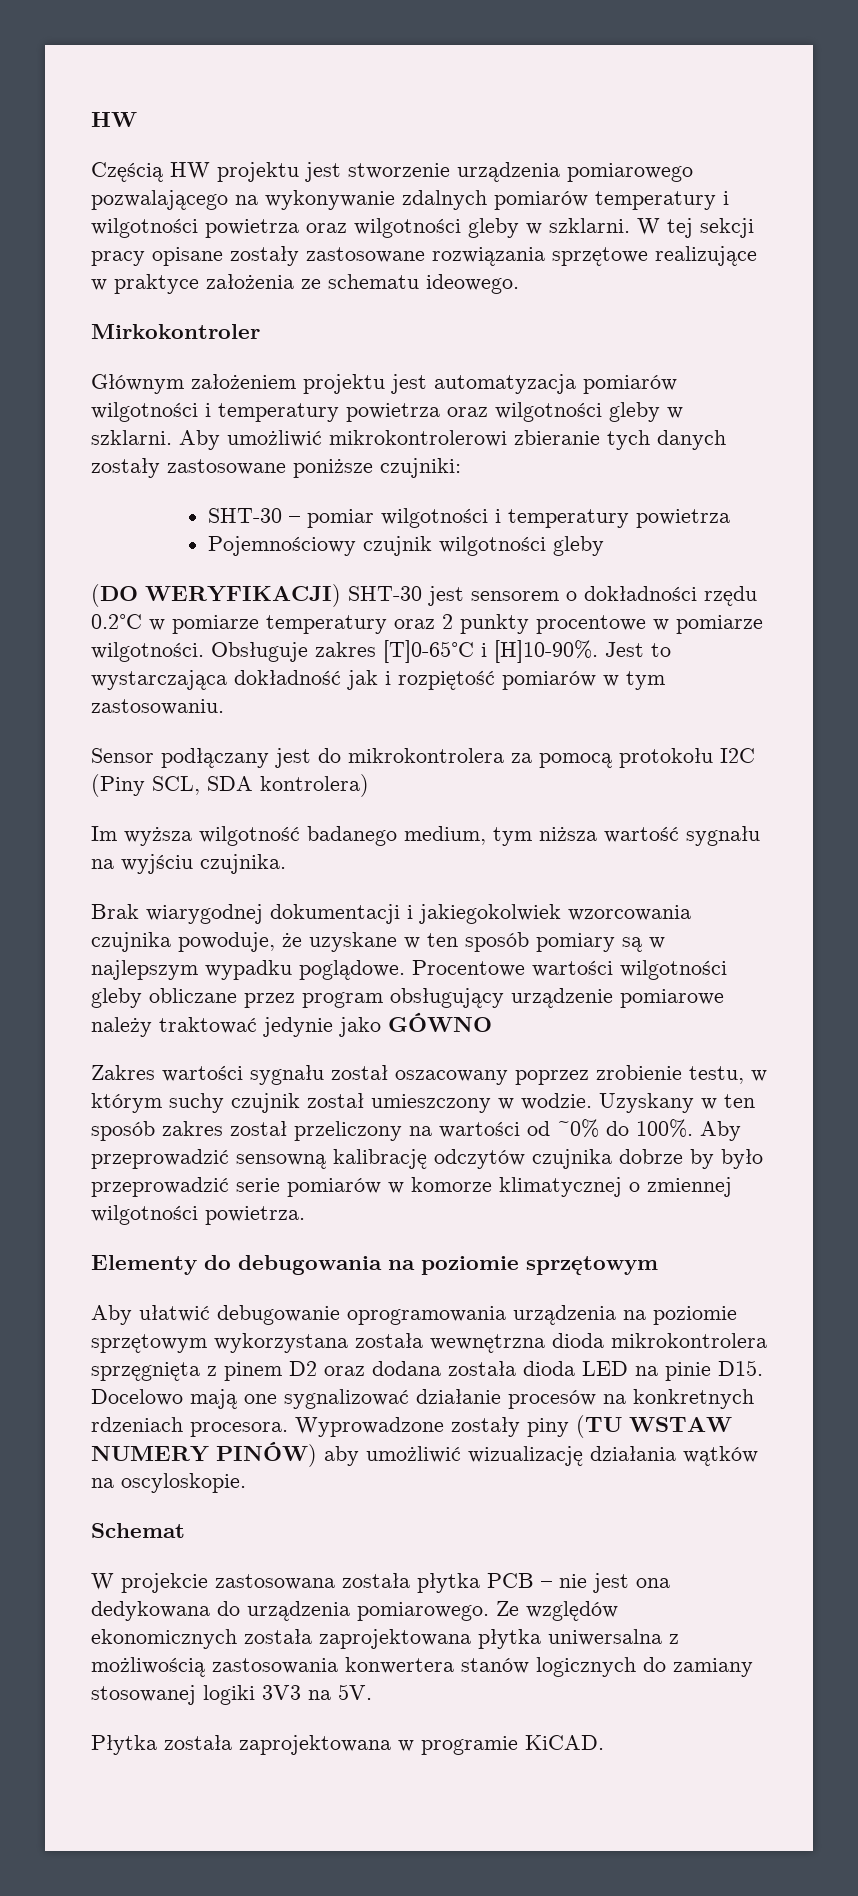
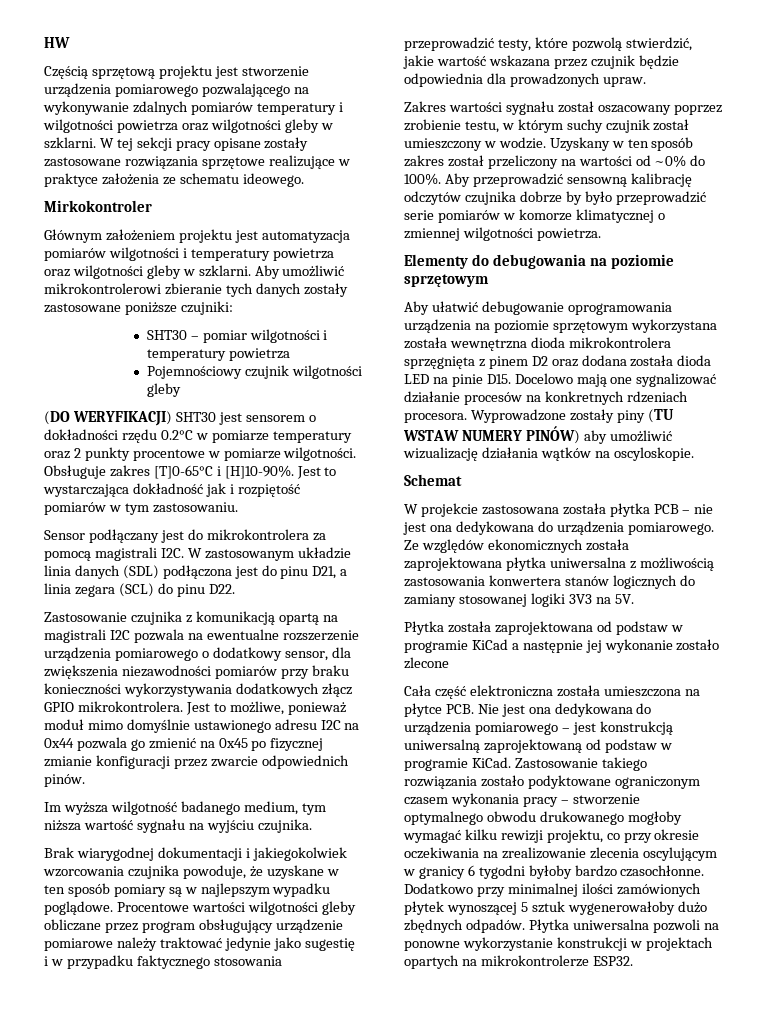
[170,162,210,179] HW -> [91,67,155,79] sprzętową
[207,508,282,523] SHT-30 -> [146,330,187,340] SHT30
[348,586,422,601] SHT-30 -> [175,412,216,422] SHT30
[619,748,755,768] [91,774,369,797] protokołu I2C (Piny SCL, SDA kontrolera) -> [94,547,351,561] [44,565,348,579] [44,583,235,597] [44,611,338,625] [44,629,359,643] [44,647,351,661] [44,665,349,679] [44,683,352,697] [44,701,346,715] [44,719,360,733] [44,737,324,751] [44,755,349,769] [44,774,85,787] magistrali I2C. W zastosowanym układzie linia danych (SDL) podłączona jest do pinu D21, a linia zegara (SCL) do pinu D22. // Zastosowanie czujnika z komunikacją opartą na magistrali I2C pozwala na ewentualne rozszerzenie urządzenia pomiarowego o dodatkowy sensor, dla zwiększenia niezawodności pomiarów przy braku konieczności wykorzystywania dodatkowych złącz GPIO mikrokontrolera. Jest to możliwe, ponieważ moduł mimo domyślnie ustawionego adresu I2C na 0x44 pozwala go zmienić na 0x45 po fizycznej zmianie konfiguracji przez zwarcie odpowiednich pinów.
[388,1012,492,1032] GÓWNO -> [304,938,355,951] [44,955,282,969] [404,37,692,51] [403,55,679,69] [404,73,646,87] sugestię i w przypadku faktycznego stosowania przeprowadzić testy, które pozwolą stwierdzić, jakie wartość wskazana przez czujnik będzie odpowiednia dla prowadzonych upraw.
[398,1735,604,1755] w programie KiCAD. -> [596,621,683,635] [404,639,720,653] [404,657,449,669] [404,685,700,699] [404,703,652,717] [404,721,673,735] [404,739,672,753] [404,757,647,771] [404,775,700,789] [404,793,640,807] [404,811,682,825] [403,829,700,843] [404,847,717,861] [403,865,705,879] [404,883,701,897] [404,901,707,915] [404,919,719,933] [404,937,713,951] [404,955,633,969] od podstaw w programie KiCad a następnie jej wykonanie zostało zlecone // Cała część elektroniczna została umieszczona na płytce PCB. Nie jest ona dedykowana do urządzenia pomiarowego – jest konstrukcją uniwersalną zaprojektowaną od podstaw w programie KiCad. Zastosowanie takiego rozwiązania zostało podyktowane ograniczonym czasem wykonania pracy – stworzenie optymalnego obwodu drukowanego mogłoby wymagać kilku rewizji projektu, co przy okresie oczekiwania na zrealizowanie zlecenia oscylującym w granicy 6 tygodni byłoby bardzo czasochłonne. Dodatkowo przy minimalnej ilości zamówionych płytek wynoszącej 5 sztuk wygenerowałoby dużo zbędnych odpadów. Płytka uniwersalna pozwoli na ponowne wykorzystanie konstrukcji w projektach opartych na mikrokontrolerze ESP32.

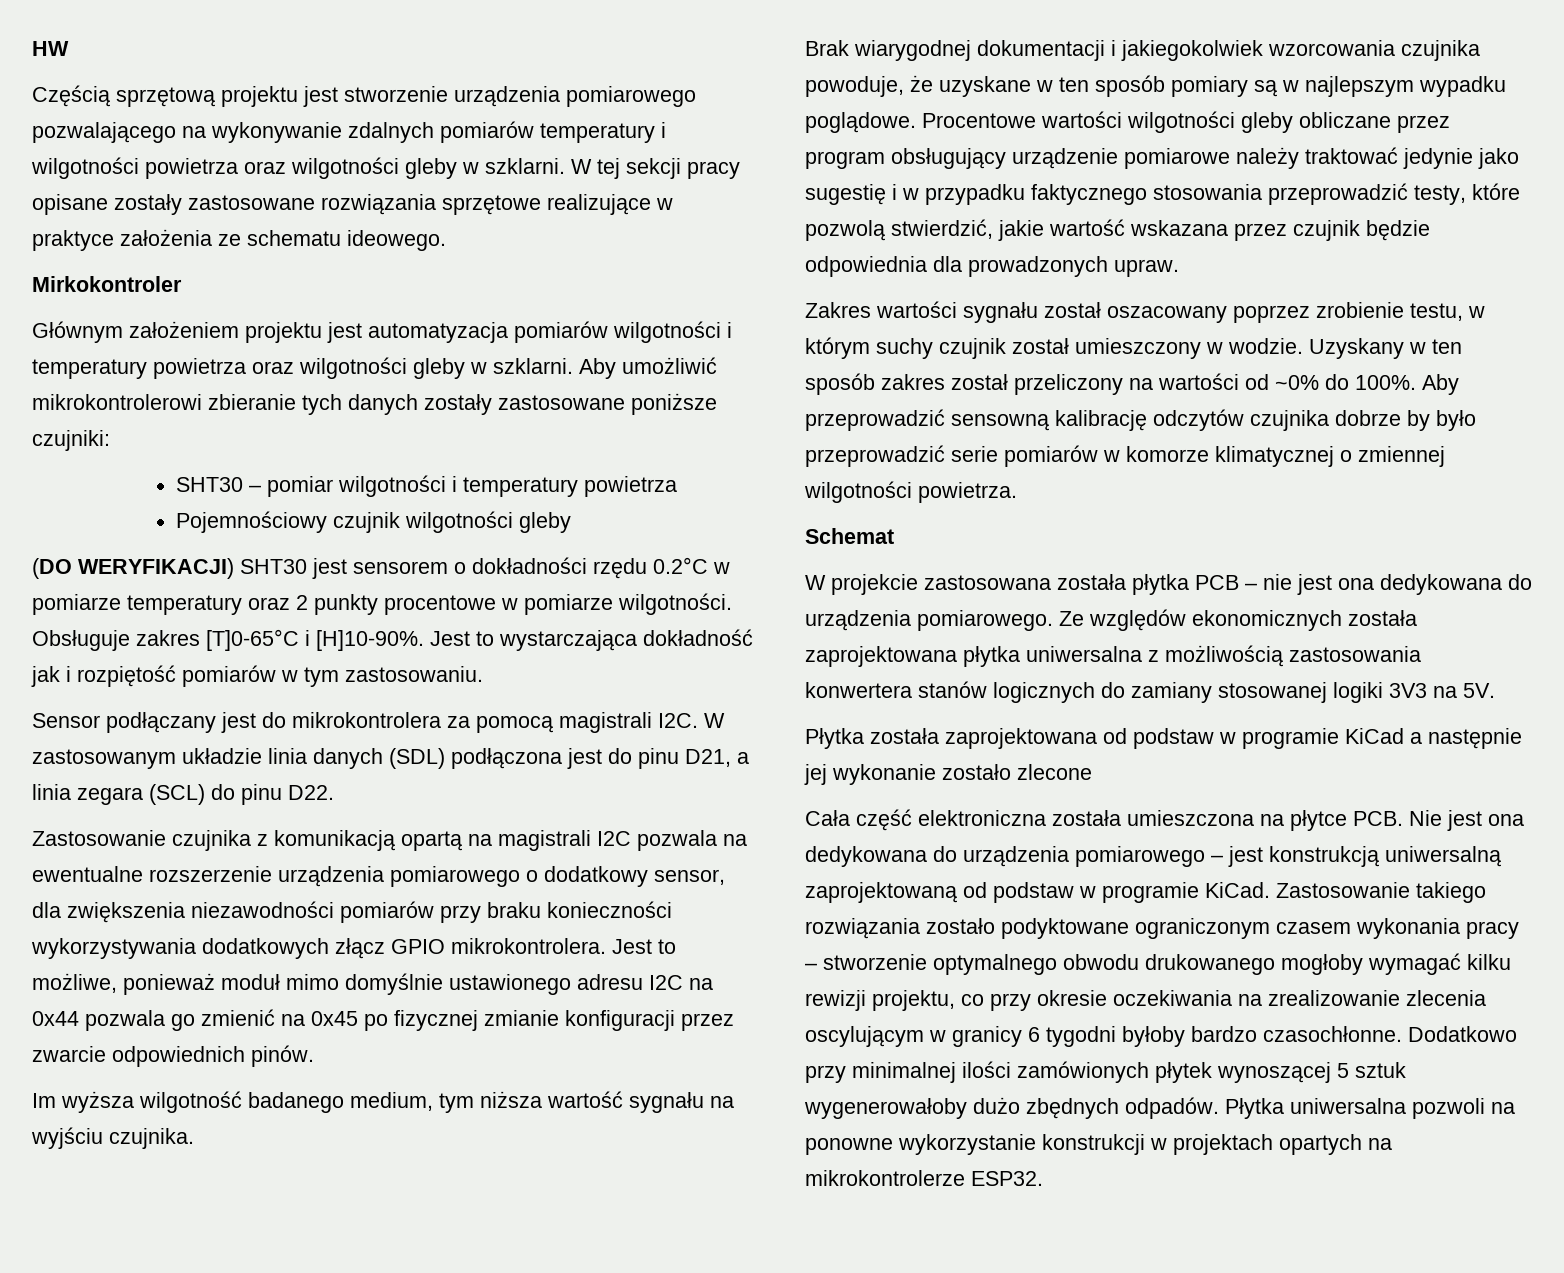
[404,254,674,269] [404,274,489,287] [404,301,672,315] [404,319,717,333] [404,337,671,351] [404,355,712,369] [404,373,717,387] [404,391,688,405] [404,409,674,423] [403,426,672,444] [403,447,694,461] // Elementy do debugowania na poziomie sprzętowym // Aby ułatwić debugowanie oprogramowania urządzenia na poziomie sprzętowym wykorzystana została wewnętrzna dioda mikrokontrolera sprzęgnięta z pinem D2 oraz dodana została dioda LED na pinie D15. Docelowo mają one sygnalizować działanie procesów na konkretnych rdzeniach procesora. Wyprowadzone zostały piny (TU WSTAW NUMERY PINÓW) aby umożliwić wizualizację działania wątków na oscyloskopie. -> (1017, 492) none

